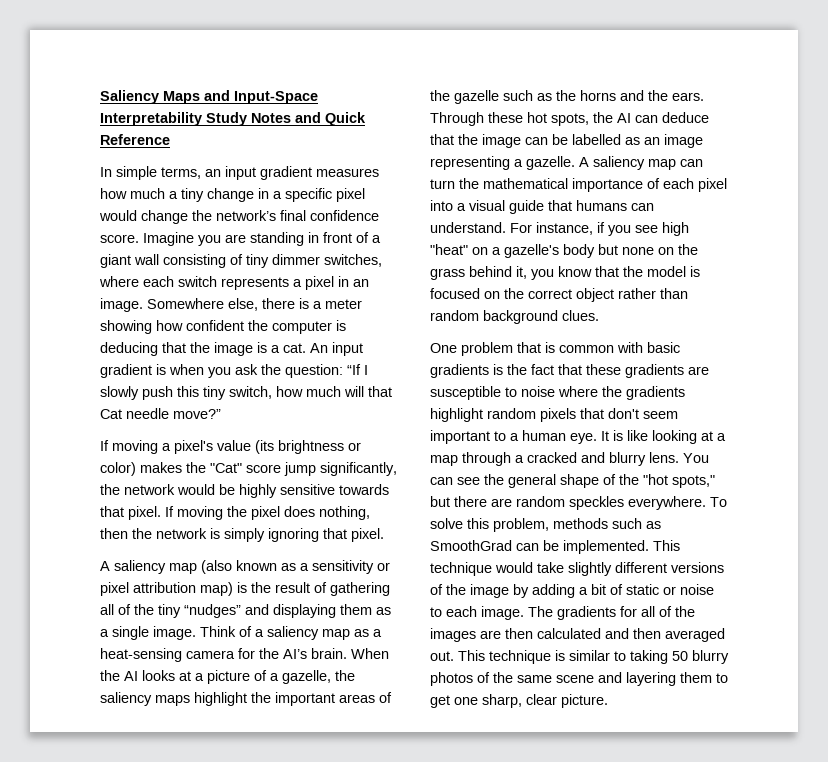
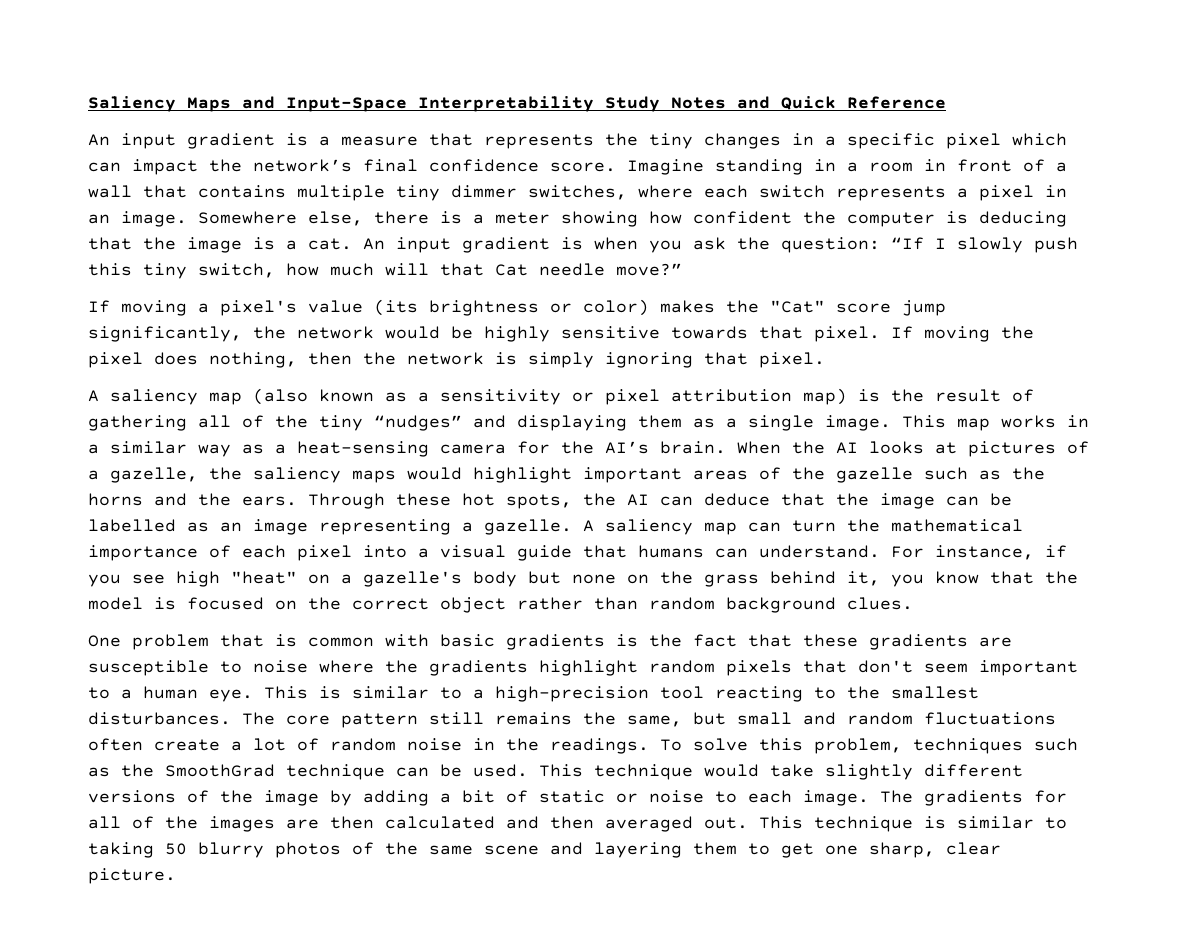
[100,166,379,180] [100,188,254,202] In simple terms, an input gradient measures how much a tiny change -> [88,133,781,149] An input gradient is a measure that represents the tiny changes
[99,210,188,224] would change -> [1012,133,1067,146] [88,159,198,175] which can impact
[198,232,381,246] [100,254,243,268] you are standing in front of a giant wall consisting of -> [715,159,1067,175] [88,185,385,201] standing in a room in front of a wall that contains multiple
[200,626,350,640] Think of a saliency map -> [902,415,1089,431] [88,441,231,457] This map works in a similar way
[195,670,250,684] a picture -> [968,441,1056,457] pictures
[194,692,271,706] highlight the -> [407,467,572,483] would highlight
[601,430,726,444] [430,452,709,466] [430,474,715,488] [430,496,706,510] It is like looking at a map through a cracked and blurry lens. You can see the general shape of the "hot spots," but there are random speckles everywhere. -> [264,686,979,702] [88,712,1056,728] [88,738,649,754] This is similar to a high-precision tool reacting to the smallest disturbances. The core pattern still remains the same, but small and random fluctuations often create a lot of random noise in the readings.
[553,518,661,529] [430,540,649,554] methods such as SmoothGrad can be implemented. -> [913,738,1078,754] [88,764,528,780] techniques such as the SmoothGrad technique can be used.

